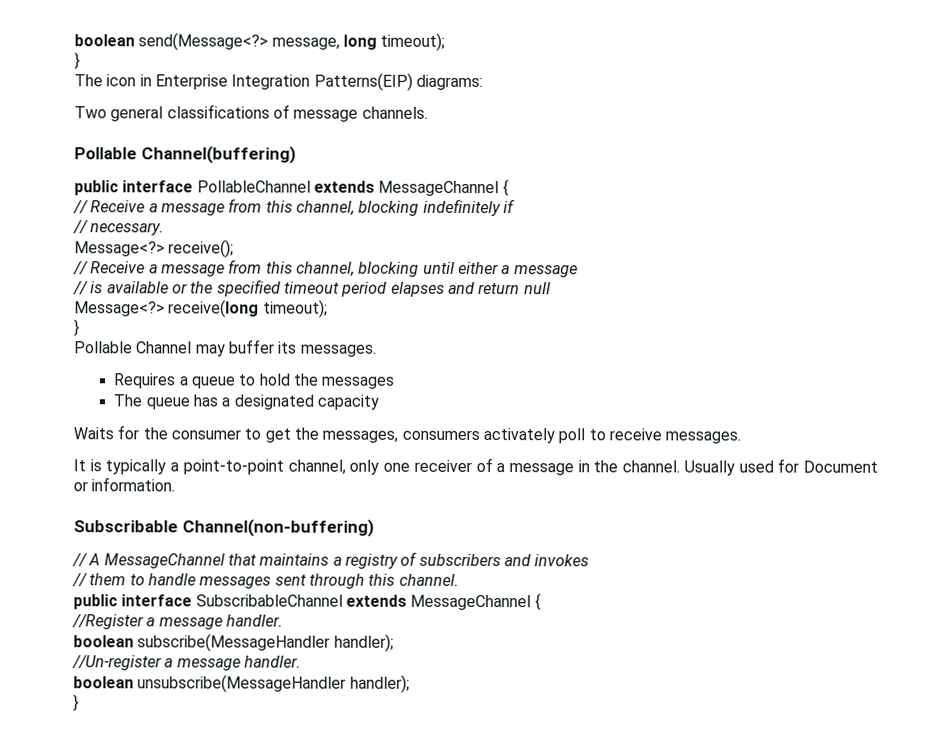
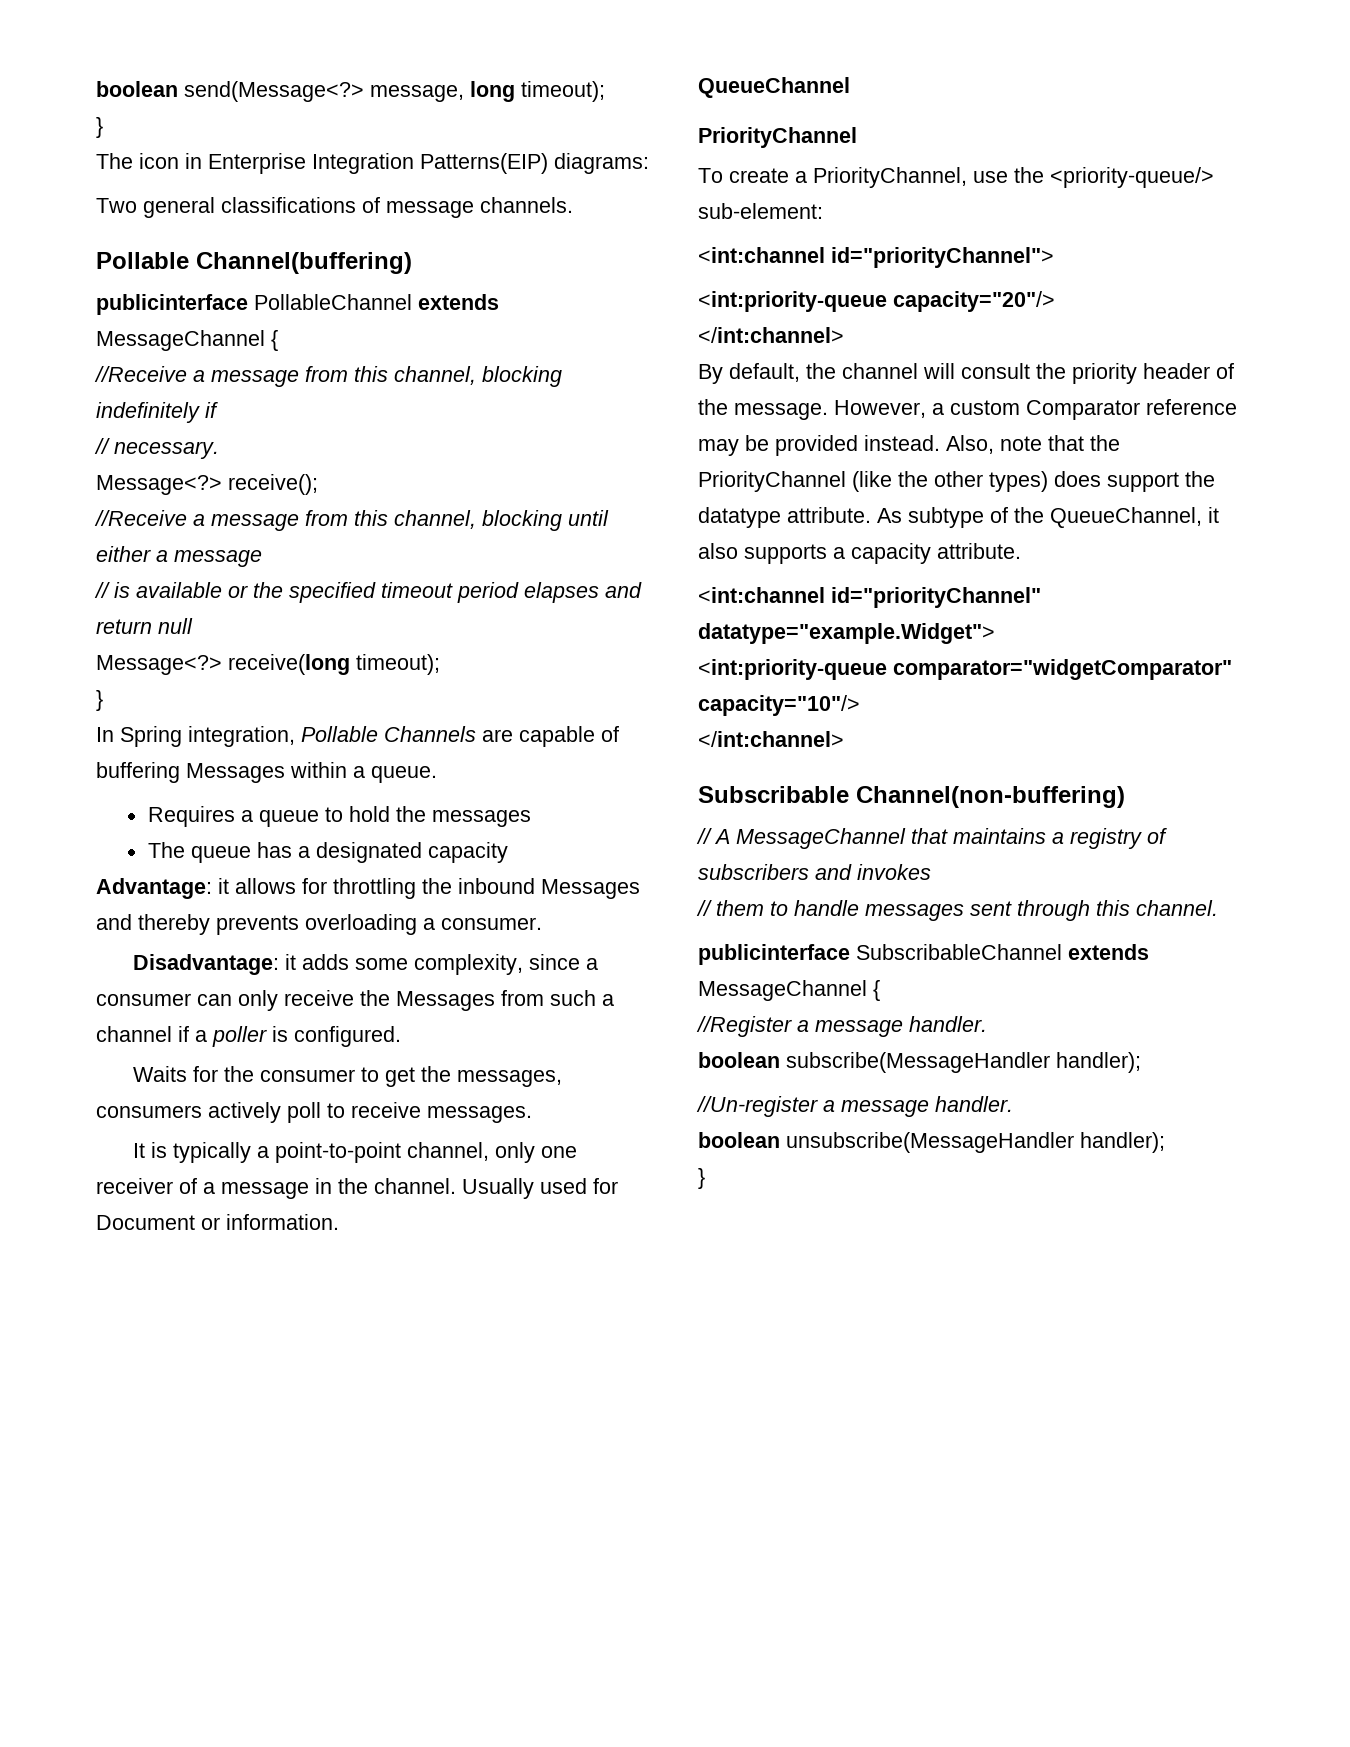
[74,180,194,196] public interface -> [96,294,248,315] publicinterface
[73,200,146,214] // Receive -> [94,366,187,382] //Receive
[73,261,146,275] // Receive -> [94,510,187,526] //Receive
[74,339,377,357] Pollable Channel may buffer its messages. -> [96,726,619,747] [96,762,437,783] In Spring integration, Pollable Channels are capable of buffering Messages within a queue.
(380, 402) none -> [96,878,640,899] [96,914,542,935] [133,954,599,975] [96,990,614,1011] [96,1026,401,1047] // Advantage: it allows for throttling the inbound Messages and thereby prevents overloading a consumer. // Disadvantage: it adds some complexity, since a consumer can only receive the Messages from such a channel if a poller is configured.
[482,428,555,444] activately -> [208,1102,281,1123] actively
(176, 484) none -> [698,77,850,98] [698,127,857,148] [698,167,1214,188] [698,203,823,219] [698,247,1054,268] [698,291,1055,312] [698,327,844,343] [698,363,1234,384] [698,399,1237,420] [698,435,1120,456] [698,471,1215,492] [698,507,1219,528] [698,543,1021,564] [698,587,1041,608] [698,623,995,644] [698,659,1232,680] [698,695,860,716] [698,731,844,747] // QueueChannel // PriorityChannel // To create a PriorityChannel, use the <priority-queue/> sub-element: // <int:channel id="priorityChannel"> // <int:priority-queue capacity="20"/> // </int:channel> // By default, the channel will consult the priority header of the message. However, a custom Comparator reference may be provided instead. Also, note that the PriorityChannel (like the other types) does support the datatype attribute. As subtype of the QueueChannel, it also supports a capacity attribute. // <int:channel id="priorityChannel" datatype="example.Widget"> // <int:priority-queue comparator="widgetComparator" capacity="10"/> // </int:channel>
[73,594,193,610] public interface -> [698,944,850,965] publicinterface

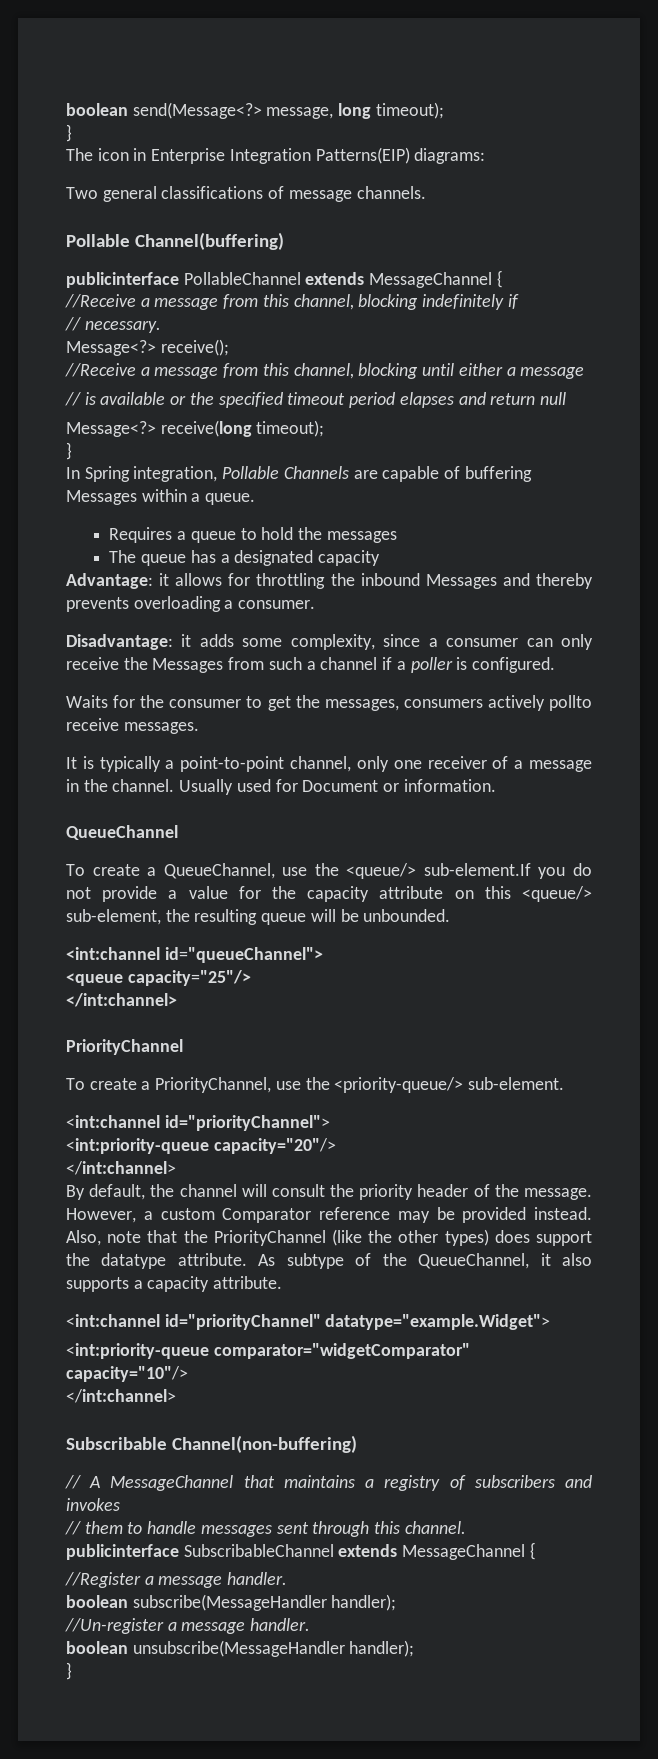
[287,1102,345,1123] poll to -> [549,695,592,711] pollto
(850, 87) none -> [66,863,592,879] [66,886,592,902] [66,909,451,925] [66,947,323,963] [66,970,251,986] [66,993,177,1007] // To create a QueueChannel, use the <queue/> sub-element.If you do not provide a value for the capacity attribute on this <queue/> sub-element, the resulting queue will be unbounded. // <int:channel id="queueChannel"> // <queue capacity="25"/> // </int:channel>
[698,203,823,219] sub-element: -> [468,1077,565,1090] sub-element.

